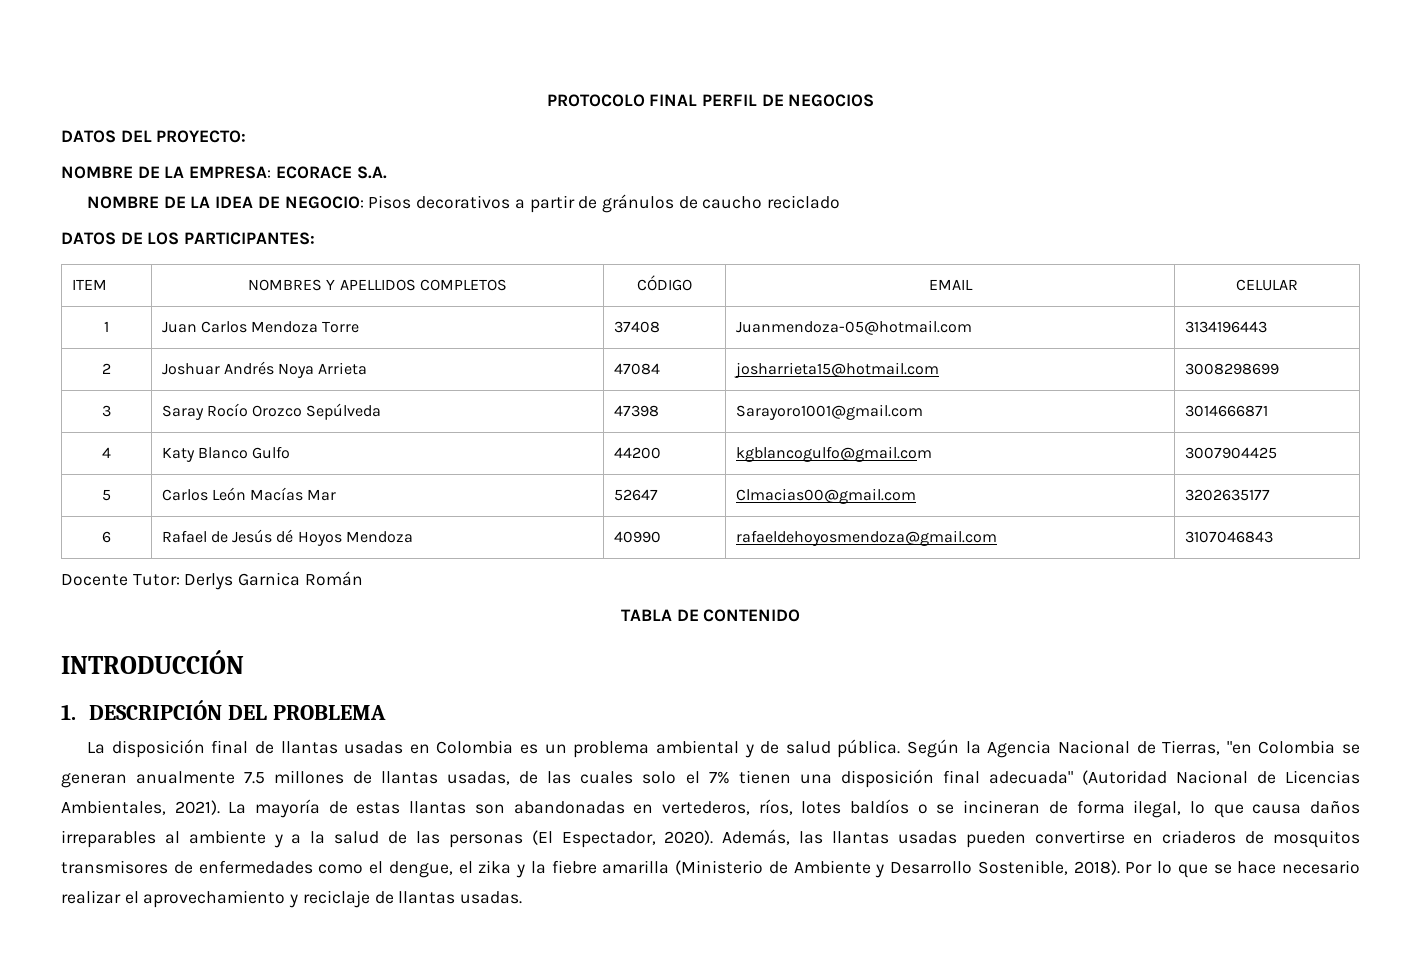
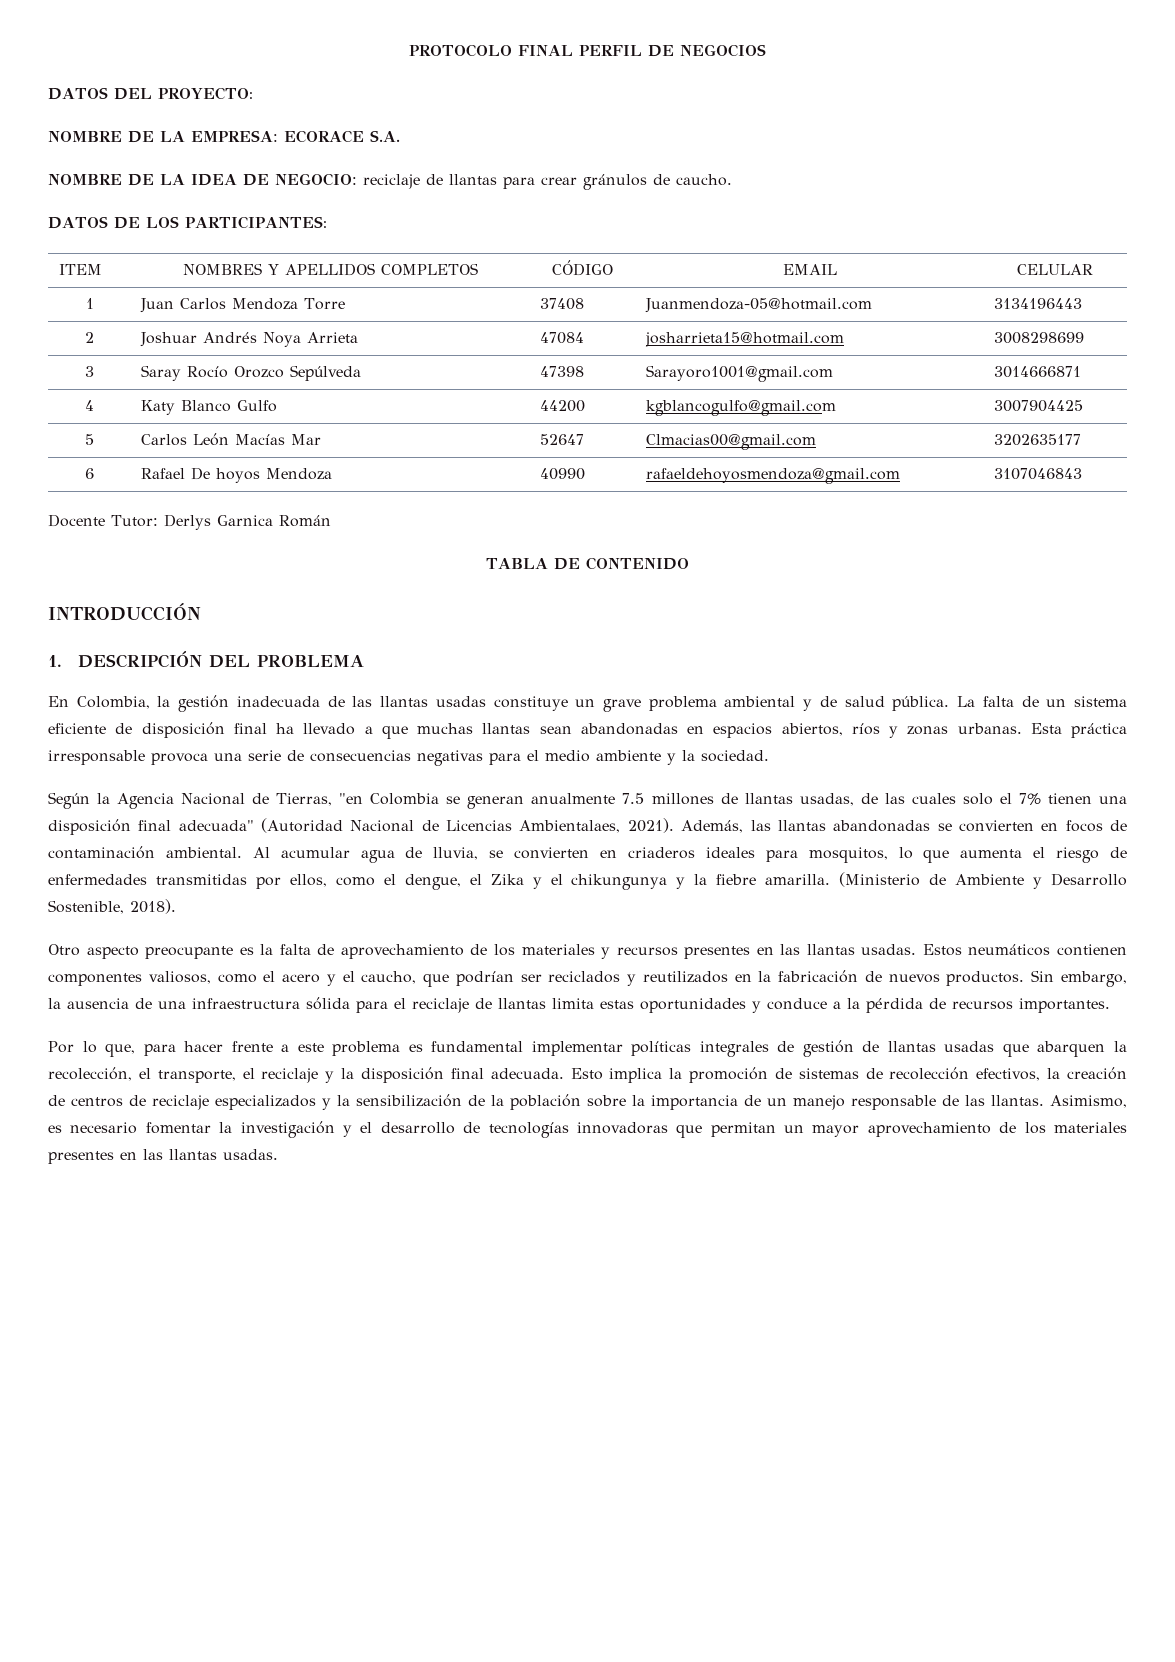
[368,194,841,213] Pisos decorativos a partir de gránulos de caucho reciclado -> [363,174,732,190] reciclaje de llantas para crear gránulos de caucho.
[210,529,342,546] de Jesús dé Hoyos -> [190,467,260,483] De hoyos
[87,739,567,758] La disposición final de llantas usadas en Colombia es un -> [48,695,642,712] En Colombia, la gestión inadecuada de las llantas usadas constituye un grave
(901, 748) none -> [957,696,1128,707] [48,722,1127,739] [48,750,769,766] La falta de un sistema eficiente de disposición final ha llevado a que muchas llantas sean abandonadas en espacios abiertos, ríos y zonas urbanas. Esta práctica irresponsable provoca una serie de consecuencias negativas para el medio ambiente y la sociedad. //
[61,799,1360,818] [61,829,1360,848] [61,860,512,878] Ambientales, 2021). La mayoría de estas llantas son abandonadas en vertederos, ríos, lotes baldíos o se incineran de forma ilegal, lo que causa daños irreparables al ambiente y a la salud de las personas (El Espectador, 2020). Además, las llantas usadas pueden convertirse en criaderos de mosquitos transmisores de enfermedades como el dengue, el zika -> [519,818,1128,833] [48,846,1128,863] [48,874,668,890] Ambientalaes, 2021). Además, las llantas abandonadas se convierten en focos de contaminación ambiental. Al acumular agua de lluvia, se convierten en criaderos ideales para mosquitos, lo que aumenta el riesgo de enfermedades transmitidas por ellos, como el dengue, el Zika y el chikungunya
[602,860,670,874] amarilla -> [765,874,831,885] amarilla.
[1125,860,1360,878] [61,890,394,908] Por lo que se hace necesario realizar el aprovechamiento y reciclaje de -> [48,944,1127,959] [48,970,1128,987] [48,997,1110,1013] [48,1040,1127,1057] [48,1067,1128,1083] [48,1094,1127,1110] [48,1121,1128,1138] [48,1149,163,1164] // Otro aspecto preocupante es la falta de aprovechamiento de los materiales y recursos presentes en las llantas usadas. Estos neumáticos contienen componentes valiosos, como el acero y el caucho, que podrían ser reciclados y reutilizados en la fabricación de nuevos productos. Sin embargo, la ausencia de una infraestructura sólida para el reciclaje de llantas limita estas oportunidades y conduce a la pérdida de recursos importantes. // Por lo que, para hacer frente a este problema es fundamental implementar políticas integrales de gestión de llantas usadas que abarquen la recolección, el transporte, el reciclaje y la disposición final adecuada. Esto implica la promoción de sistemas de recolección efectivos, la creación de centros de reciclaje especializados y la sensibilización de la población sobre la importancia de un manejo responsable de las llantas. Asimismo, es necesario fomentar la investigación y el desarrollo de tecnologías innovadoras que permitan un mayor aprovechamiento de los materiales presentes en las

